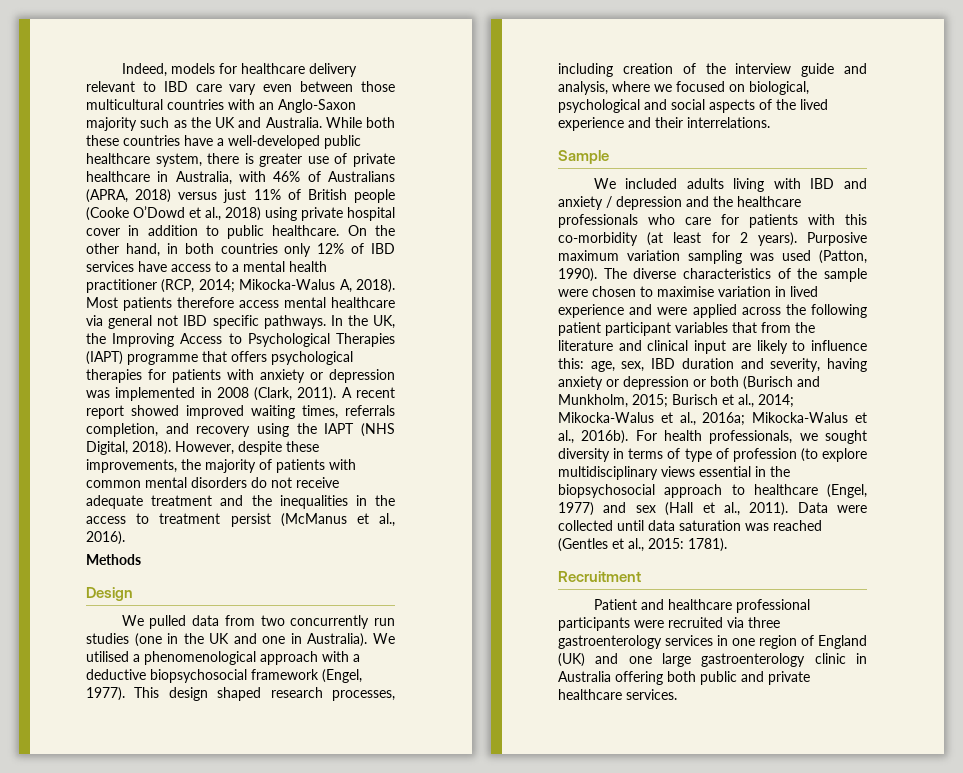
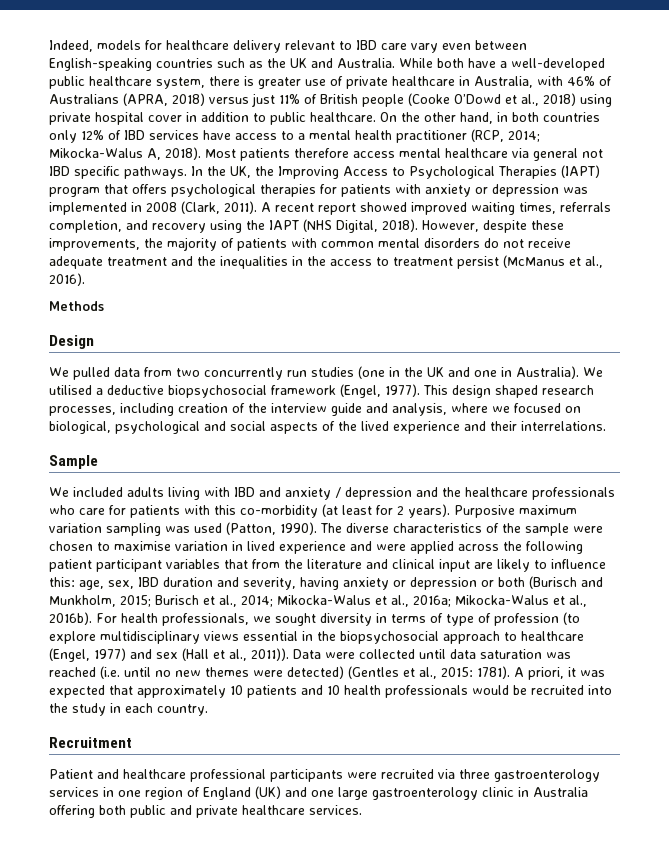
[361,81,395,92] [86,99,356,113] [86,117,137,131] those multicultural countries with an Anglo-Saxon majority -> [49,58,213,71] English-speaking countries
[86,135,180,146] these countries -> (464, 63) none
[127,354,198,365] programme -> [49,187,100,197] program
[144,651,360,665] phenomenological approach with a -> (103, 391) none
[749,502,789,516] 2011). -> [251,648,289,661] 2011)).
(822, 525) none -> [100,666,344,679] (i.e. until no new themes were detected)
(727, 545) none -> [514,667,605,680] [49,685,612,698] [49,703,208,716] A priori, it was expected that approximately 10 patients and 10 health professionals would be recruited into the study in each country.

